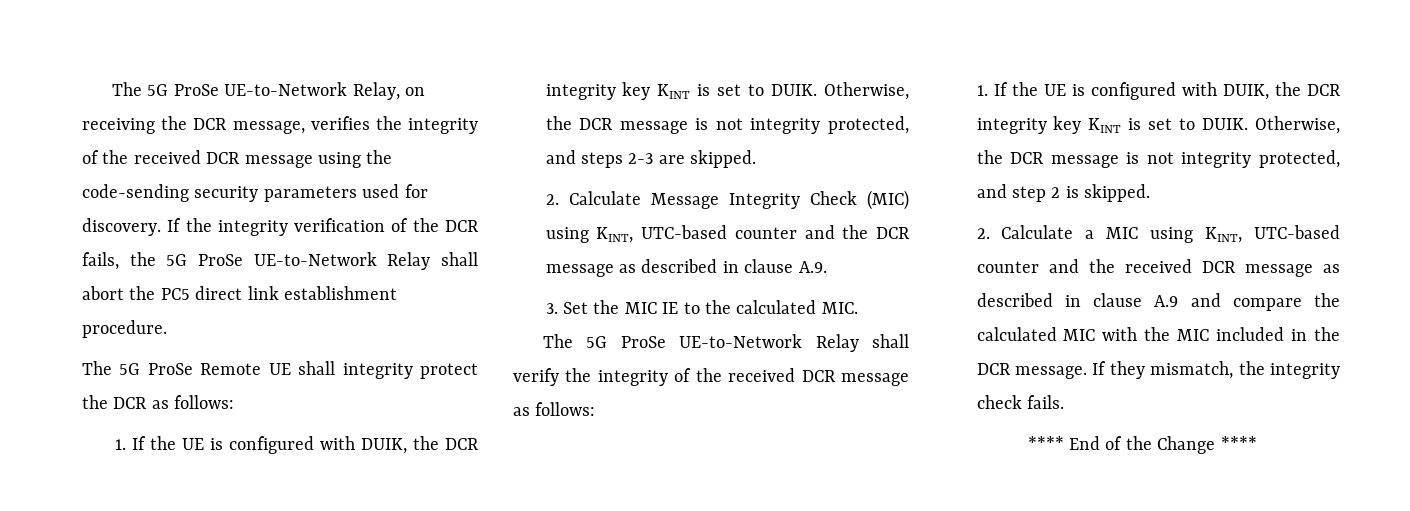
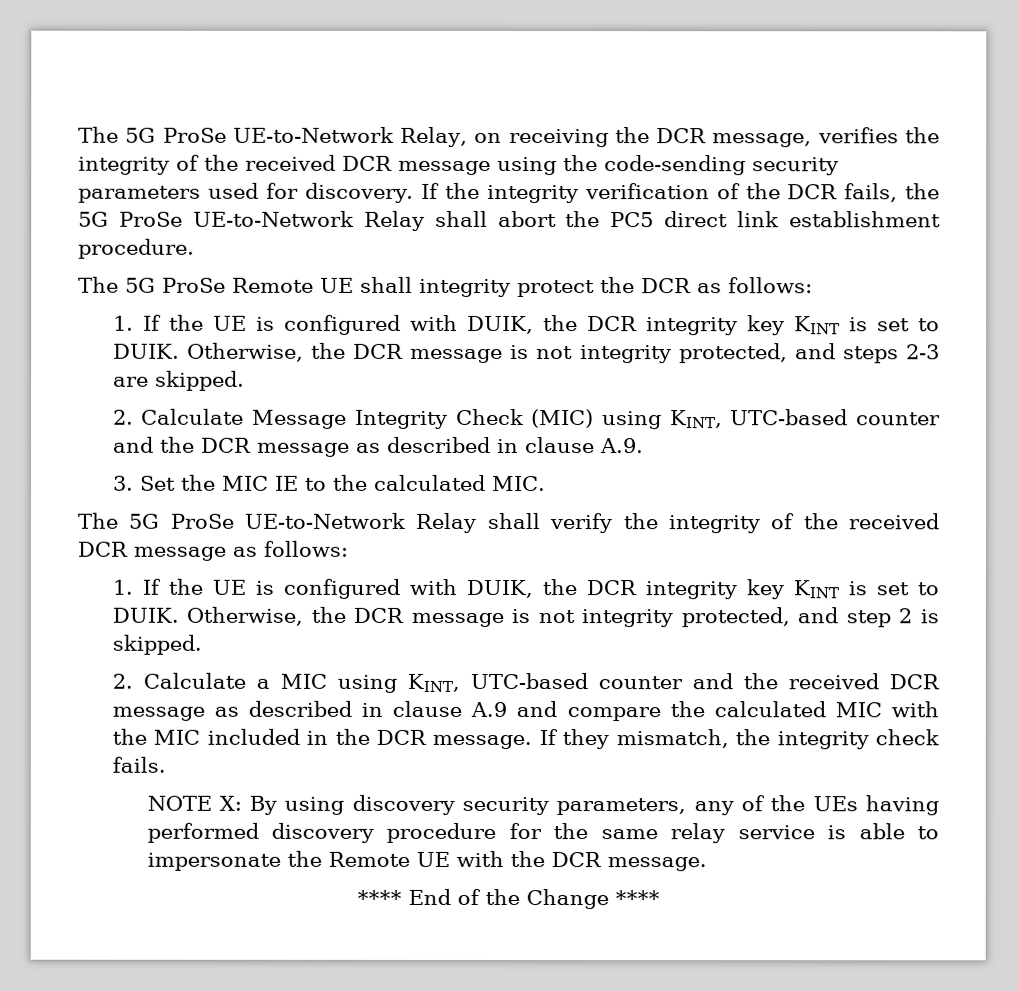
(1064, 402) none -> [146,794,939,816] [146,822,939,844] [146,850,707,872] // NOTE X: By using discovery security parameters, any of the UEs having performed discovery procedure for the same relay service is able to impersonate the Remote UE with the DCR message.

